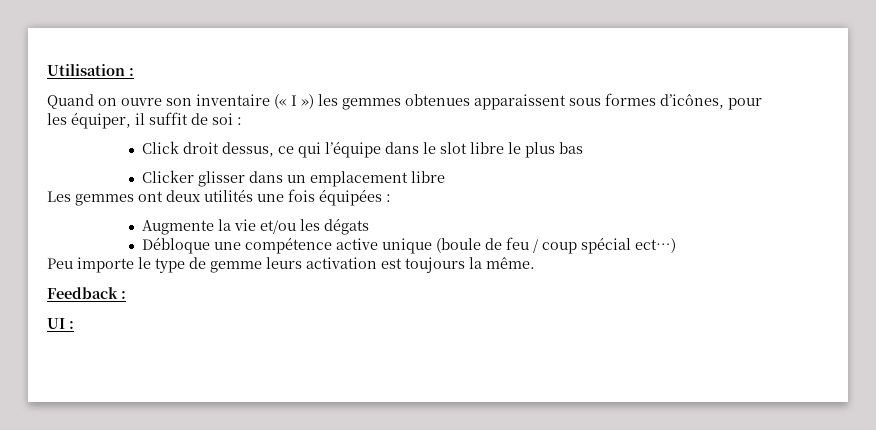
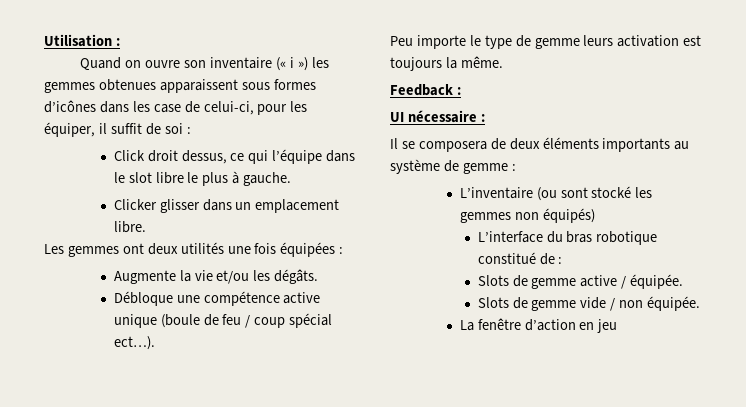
[291,95,297,106] I -> [289,57,294,68] i
[660,94,724,109] d’icônes, -> [44,100,254,115] d’icônes dans les case de celui-ci,
[559,142,584,154] bas -> [232,171,292,186] à gauche.
[411,171,446,183] libre -> [113,221,146,233] libre.
[324,218,370,235] dégats -> [274,269,319,284] dégâts.
[635,238,677,253] ect…) -> [113,336,155,350] ect…).
[69,321,74,329] : -> [407,110,485,123] [390,137,690,152] [390,159,516,174] [459,186,653,201] [459,208,595,223] [477,231,658,245] [477,252,563,265] [477,274,684,289] [477,296,701,311] [459,318,618,333] nécessaire : // Il se composera de deux éléments importants au système de gemme : // L’inventaire (ou sont stocké les gemmes non équipés) // L’interface du bras robotique constitué de : // Slots de gemme active / équipée. // Slots de gemme vide / non équipée. // La fenêtre d’action en jeu

